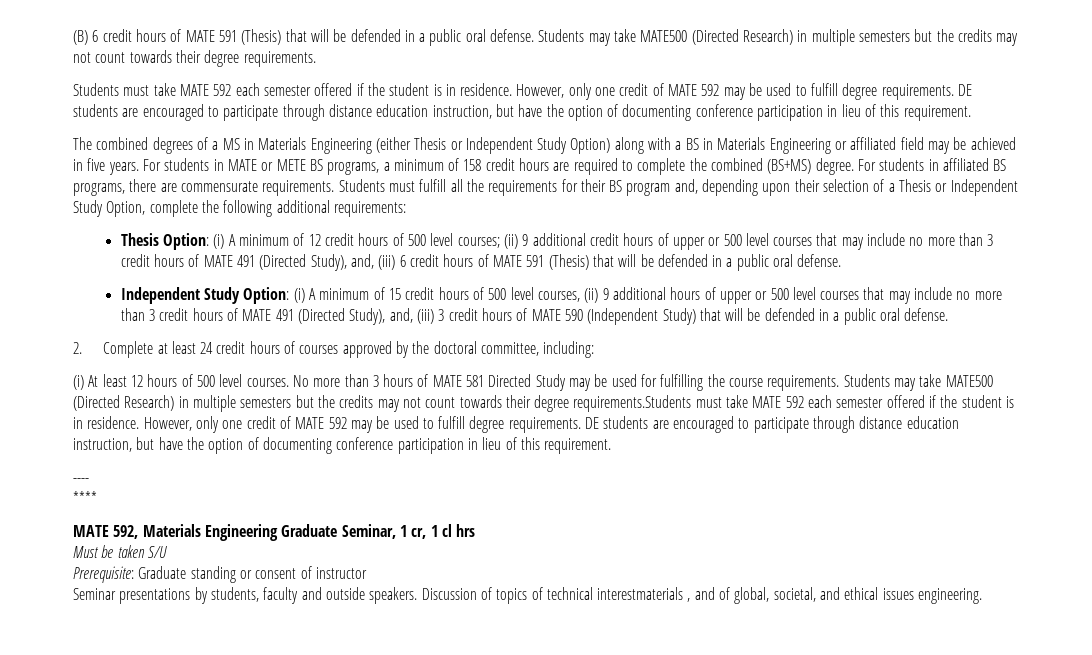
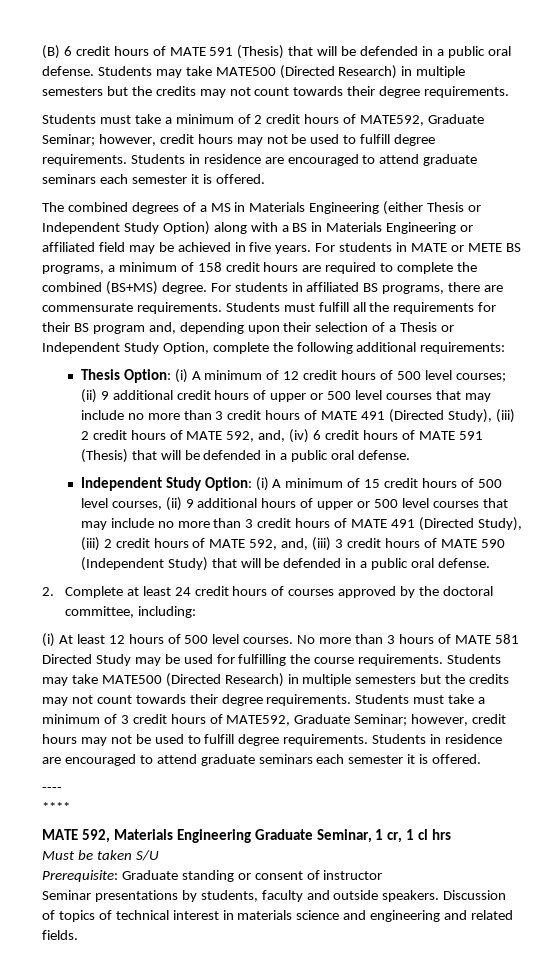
[179,83,972,100] [73,104,971,121] MATE 592 each semester offered if the student is in residence. However, only one credit of MATE 592 may be used to fulfill degree requirements. DE students are encouraged to participate through distance education instruction, but have the option of documenting conference participation in lieu of this requirement. -> [164,114,485,126] [42,134,436,146] [42,154,478,166] [42,174,265,184] a minimum of 2 credit hours of MATE592, Graduate Seminar; however, credit hours may not be used to fulfill degree requirements. Students in residence are encouraged to attend graduate seminars each semester it is offered.
[351,254,396,270] and, (iii) -> [495,409,515,423] [80,429,310,443] (iii) 2 credit hours of MATE 592, and, (iv)
(386, 316) none -> [80,537,278,551] (iii) 2 credit hours of MATE 592,
[573,395,1014,412] [73,416,959,433] [73,437,612,454] requirements.Students must take MATE 592 each semester offered if the student is in residence. However, only one credit of MATE 592 may be used to fulfill degree requirements. DE students are encouraged to participate through distance education instruction, but have the option of documenting conference participation in lieu of this requirement. -> [266,694,486,706] [42,714,507,726] [42,734,503,746] [42,754,482,766] requirements. Students must take a minimum of 3 credit hours of MATE592, Graduate Seminar; however, credit hours may not be used to fulfill degree requirements. Students in residence are encouraged to attend graduate seminars each semester it is offered.
[597,587,983,604] interestmaterials , and of global, societal, and ethical issues engineering. -> [172,910,514,922] [42,930,78,940] interest in materials science and engineering and related fields.

